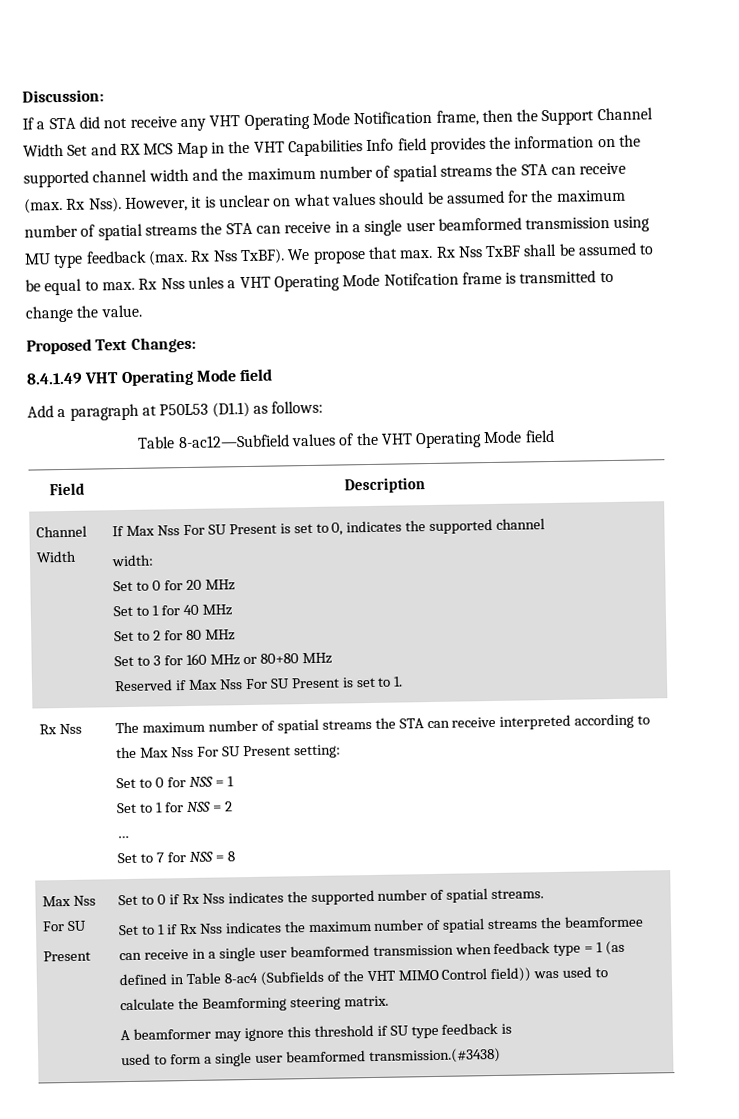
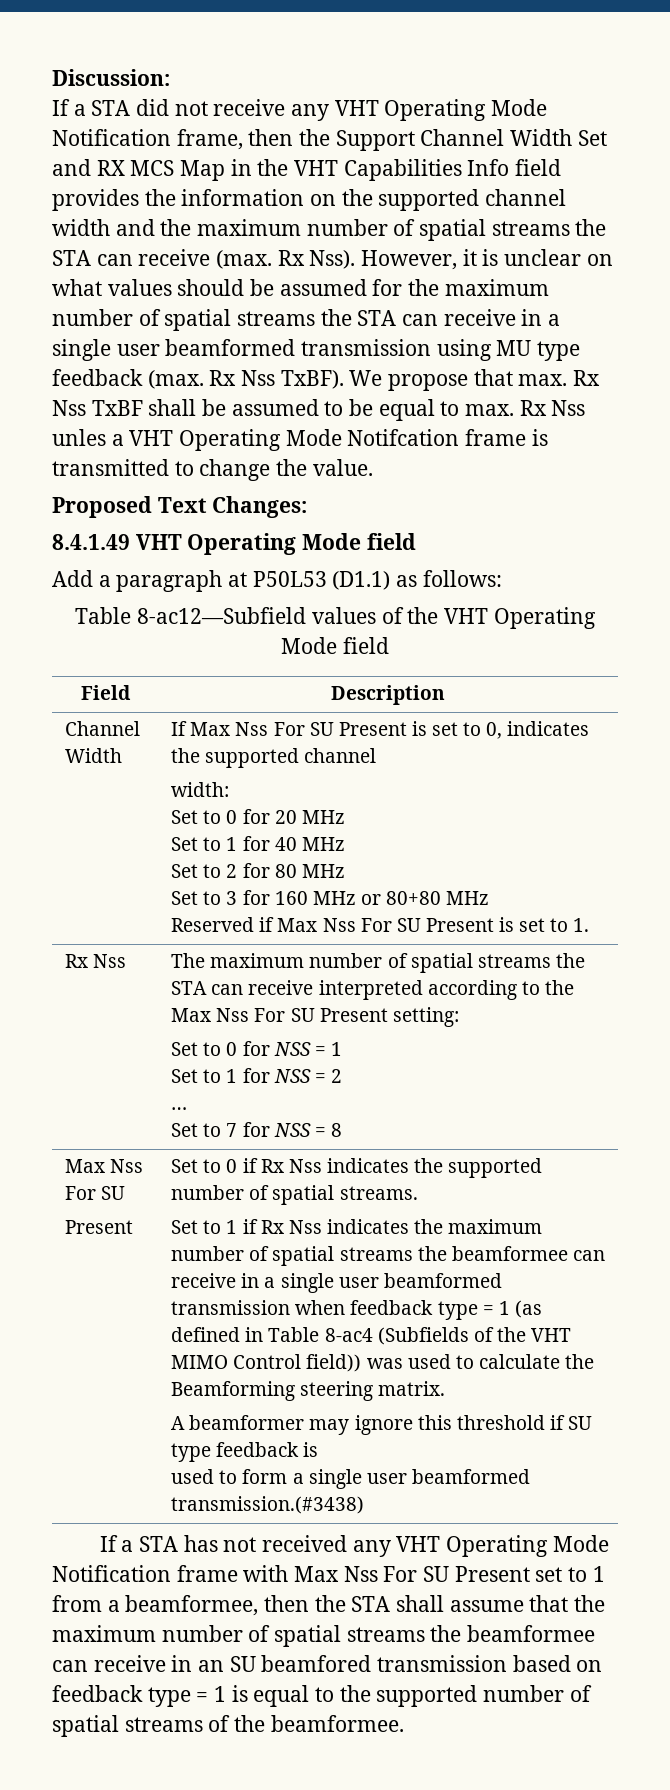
(501, 1056) none -> [99,1535,609,1557] [52,1565,605,1582] [52,1595,606,1616] [52,1625,596,1647] [52,1655,603,1672] [52,1685,592,1707] [52,1715,404,1737] // If a STA has not received any VHT Operating Mode Notification frame with Max Nss For SU Present set to 1 from a beamformee, then the STA shall assume that the maximum number of spatial streams the beamformee can receive in an SU beamfored transmission based on feedback type = 1 is equal to the supported number of spatial streams of the beamformee.

